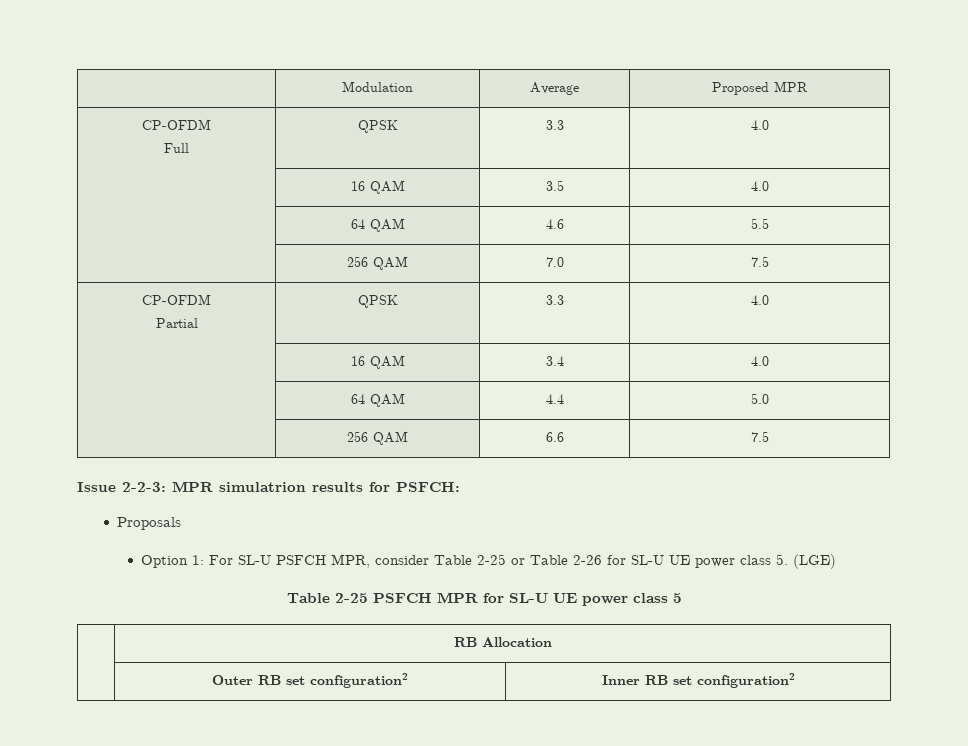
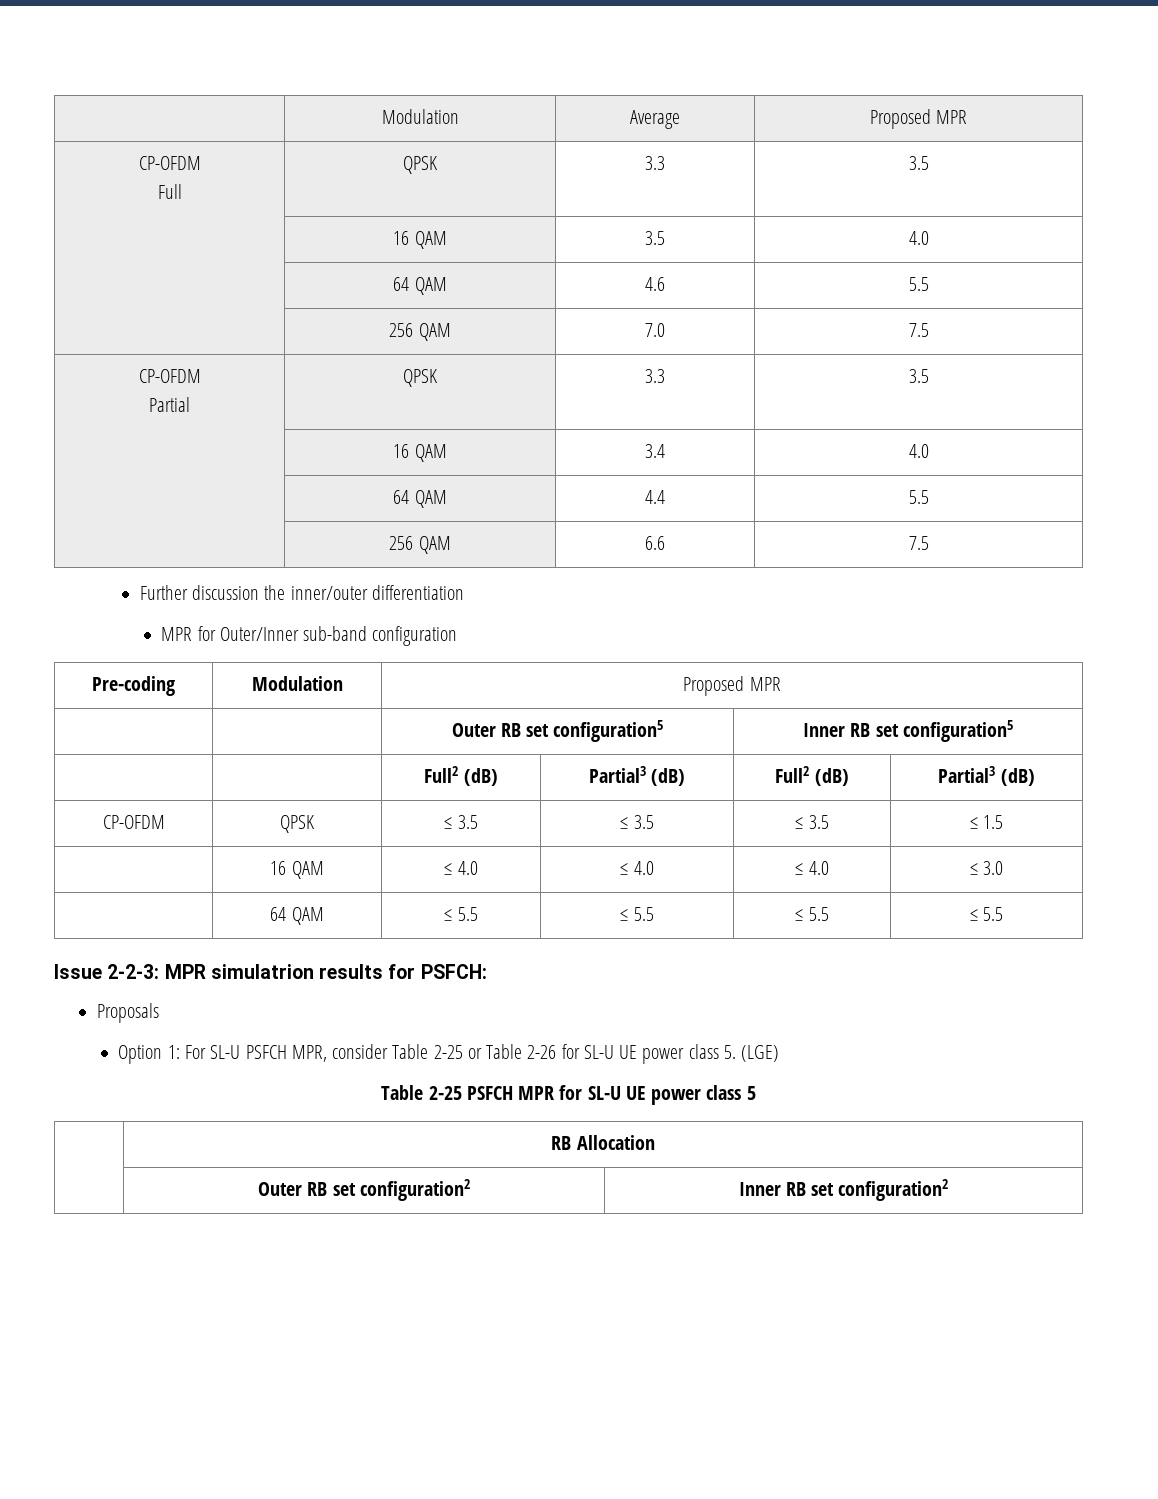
[750,120,769,130] 4.0 -> [908,156,929,170] 3.5
[750,295,769,305] 4.0 -> [908,369,929,383] 3.5
[750,393,769,404] 5.0 -> [908,490,929,504] 5.5
(769, 436) none -> [139,585,464,600] [161,626,458,646] [92,676,175,696] [251,676,343,691] [683,676,781,696] [451,720,664,742] [803,720,1013,742] [424,766,498,786] [588,766,686,786] [775,766,849,786] [938,766,1035,786] [102,815,165,829] [280,815,315,833] [444,815,478,829] [620,815,654,829] [795,815,829,829] [969,815,1004,829] [270,861,324,879] [444,861,478,875] [620,861,654,875] [795,861,829,875] [969,861,1004,875] [270,907,324,925] [444,907,478,921] [620,907,654,921] [795,907,829,921] [969,907,1004,921] // Further discussion the inner/outer differentiation // MPR for Outer/Inner sub-band configuration // Pre-coding | Modulation | Proposed MPR // | | Outer RB set configuration5 | Inner RB set configuration5 // | | Full2 (dB) | Partial3 (dB) | Full2 (dB) | Partial3 (dB) // CP-OFDM | QPSK | ≤ 3.5 | ≤ 3.5 | ≤ 3.5 | ≤ 1.5 // | 16 QAM | ≤ 4.0 | ≤ 4.0 | ≤ 4.0 | ≤ 3.0 // | 64 QAM | ≤ 5.5 | ≤ 5.5 | ≤ 5.5 | ≤ 5.5

